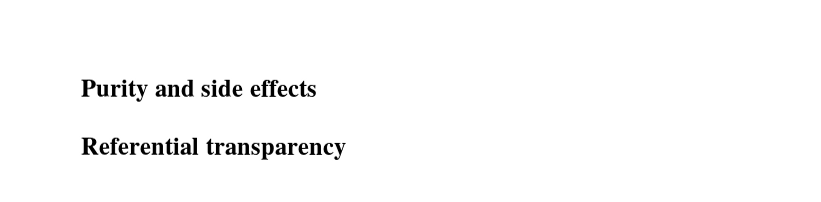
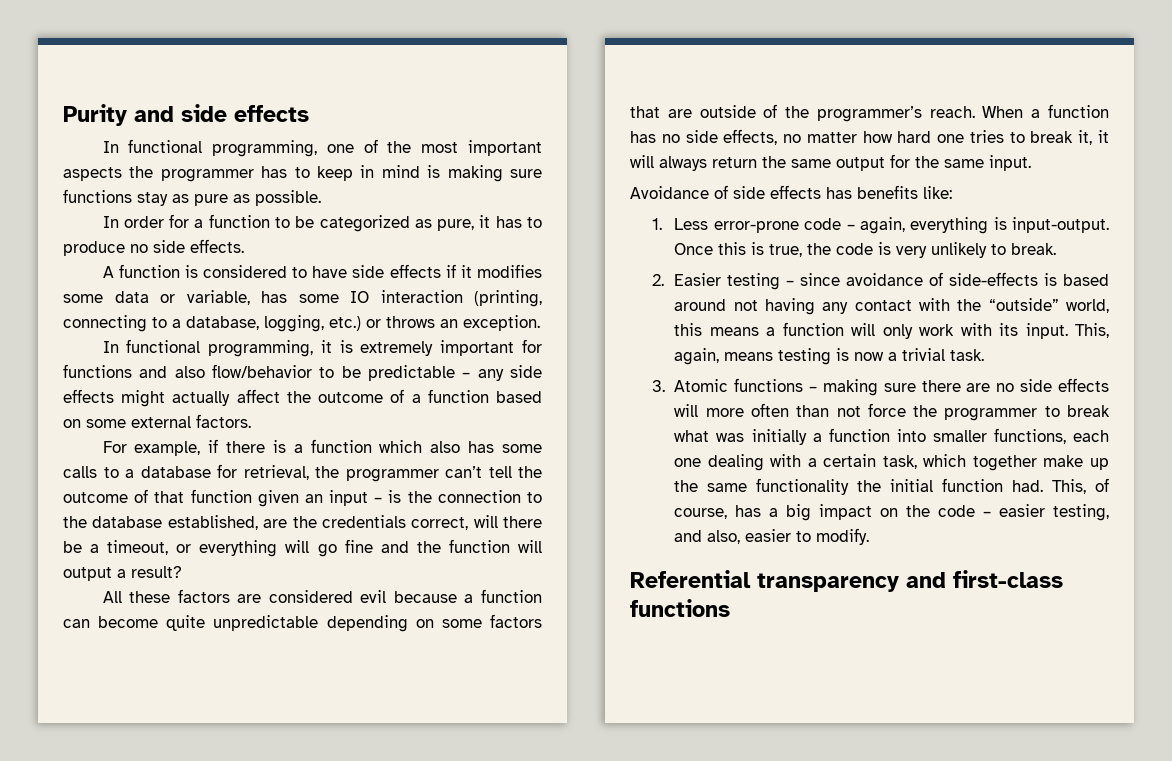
(318, 88) none -> [102,139,542,157] [63,165,542,182] [63,189,321,206] [102,214,542,232] [63,239,244,256] [102,264,542,278] [63,290,542,307] [63,315,540,332] [102,339,542,357] [63,364,542,381] [63,389,542,407] [63,414,251,428] [102,439,543,456] [63,464,542,482] [63,489,542,507] [63,515,542,530] [63,539,542,557] [63,566,182,581] [102,589,542,603] [63,614,542,632] [630,104,1109,122] [630,129,1109,145] [630,154,1031,171] [630,185,952,199] [652,217,1109,234] [674,242,1057,258] [652,272,1109,290] [674,298,1109,315] [674,322,1109,339] [674,348,985,365] [652,378,1109,396] [674,403,1110,421] [674,428,1109,445] [674,454,1109,471] [674,478,1109,495] [674,504,1109,521] [674,528,870,545] // In functional programming, one of the most important aspects the programmer has to keep in mind is making sure functions stay as pure as possible. // In order for a function to be categorized as pure, it has to produce no side effects. // A function is considered to have side effects if it modifies some data or variable, has some IO interaction (printing, connecting to a database, logging, etc.) or throws an exception. // In functional programming, it is extremely important for functions and also flow/behavior to be predictable – any side effects might actually affect the outcome of a function based on some external factors. // For example, if there is a function which also has some calls to a database for retrieval, the programmer can’t tell the outcome of that function given an input – is the connection to the database established, are the credentials correct, will there be a timeout, or everything will go fine and the function will output a result? // All these factors are considered evil because a function can become quite unpredictable depending on some factors that are outside of the programmer’s reach. When a function has no side effects, no matter how hard one tries to break it, it will always return the same output for the same input. // Avoidance of side effects has benefits like: // 1. Less error-prone code – again, everything is input-output. Once this is true, the code is very unlikely to break. // 2. Easier testing – since avoidance of side-effects is based around not having any contact with the “outside” world, this means a function will only work with its input. This, again, means testing is now a trivial task. // 3. Atomic functions – making sure there are no side effects will more often than not force the programmer to break what was initially a function into smaller functions, each one dealing with a certain task, which together make up the same functionality the initial function had. This, of course, has a big impact on the code – easier testing, and also, easier to modify.
(346, 148) none -> [906,570,1063,588] [630,599,730,617] and first-class functions

